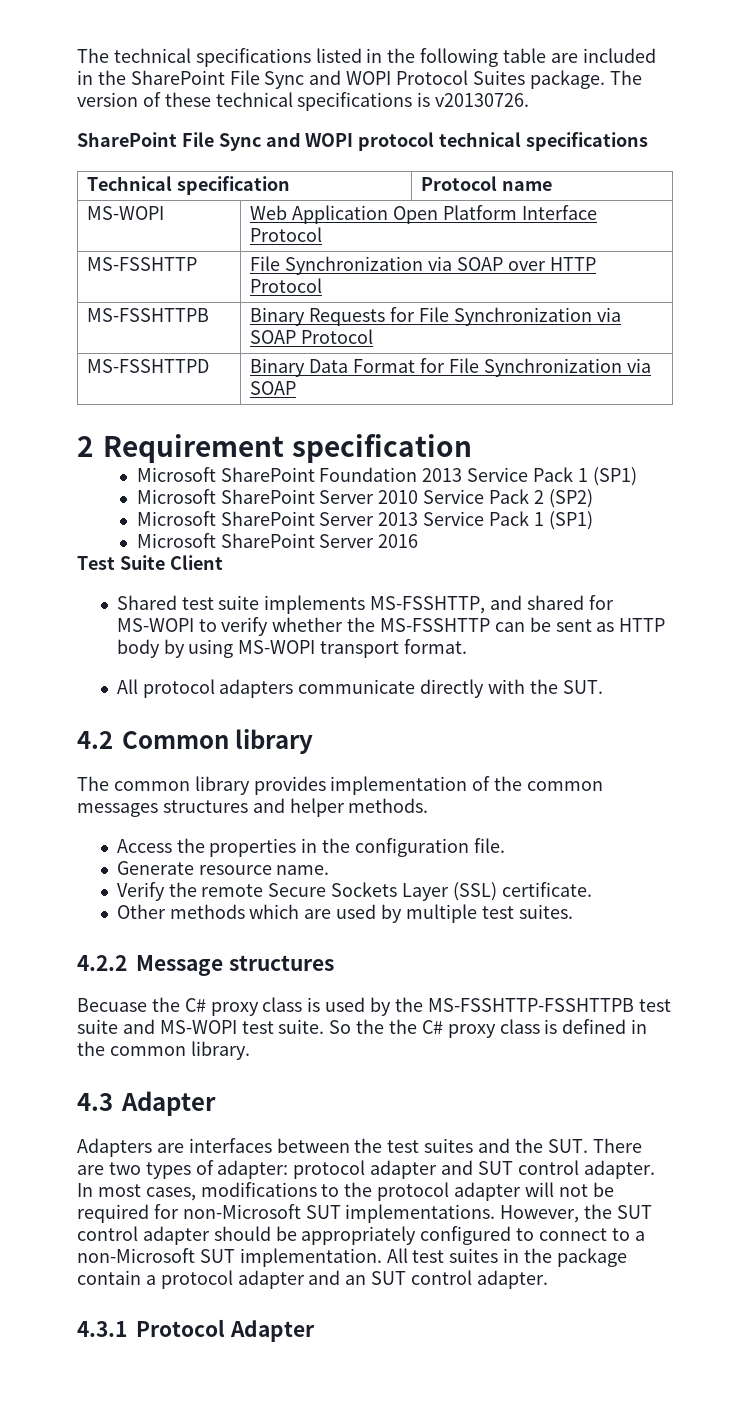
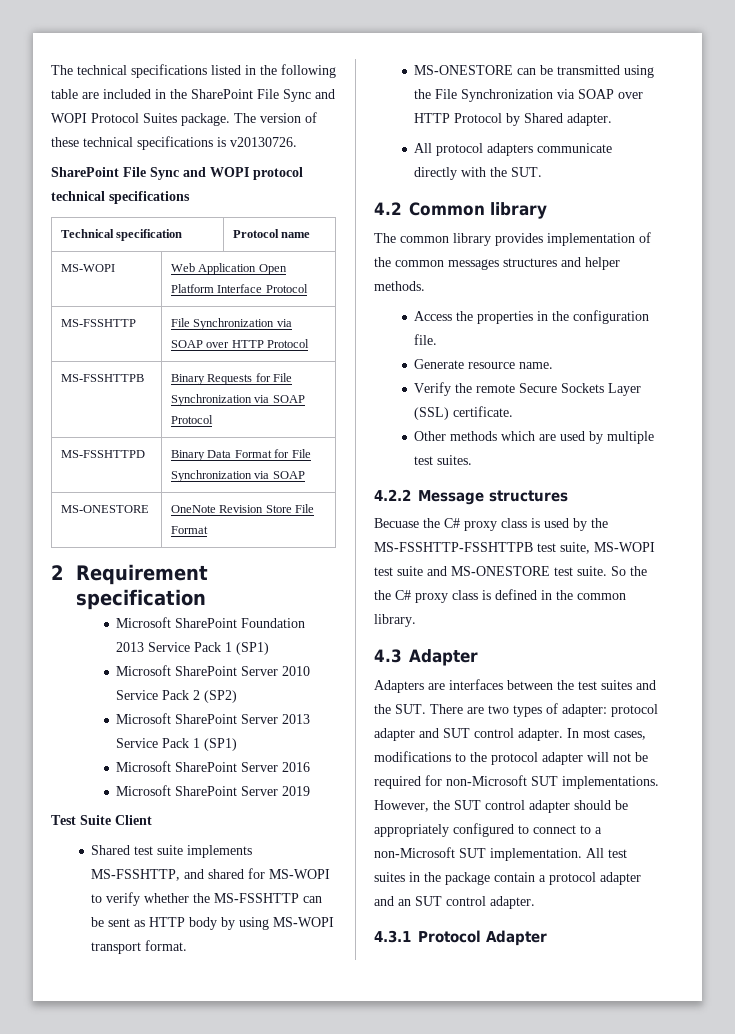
(297, 388) none -> [61,505,150,513] [171,504,315,513] [171,526,209,534] // MS-ONESTORE | OneNote Revision Store File Format
(419, 541) none -> [116,785,311,796] // Microsoft SharePoint Server 2019
(468, 646) none -> [414,65,655,78] [414,89,644,102] [414,113,613,126] // MS-ONESTORE can be transmitted using the File Synchronization via SOAP over HTTP Protocol by Shared adapter.
(671, 1005) none -> [560,542,655,554] [374,567,393,576] suite, MS-WOPI test
[159,1020,237,1034] MS-WOPI -> [451,566,550,576] MS-ONESTORE

